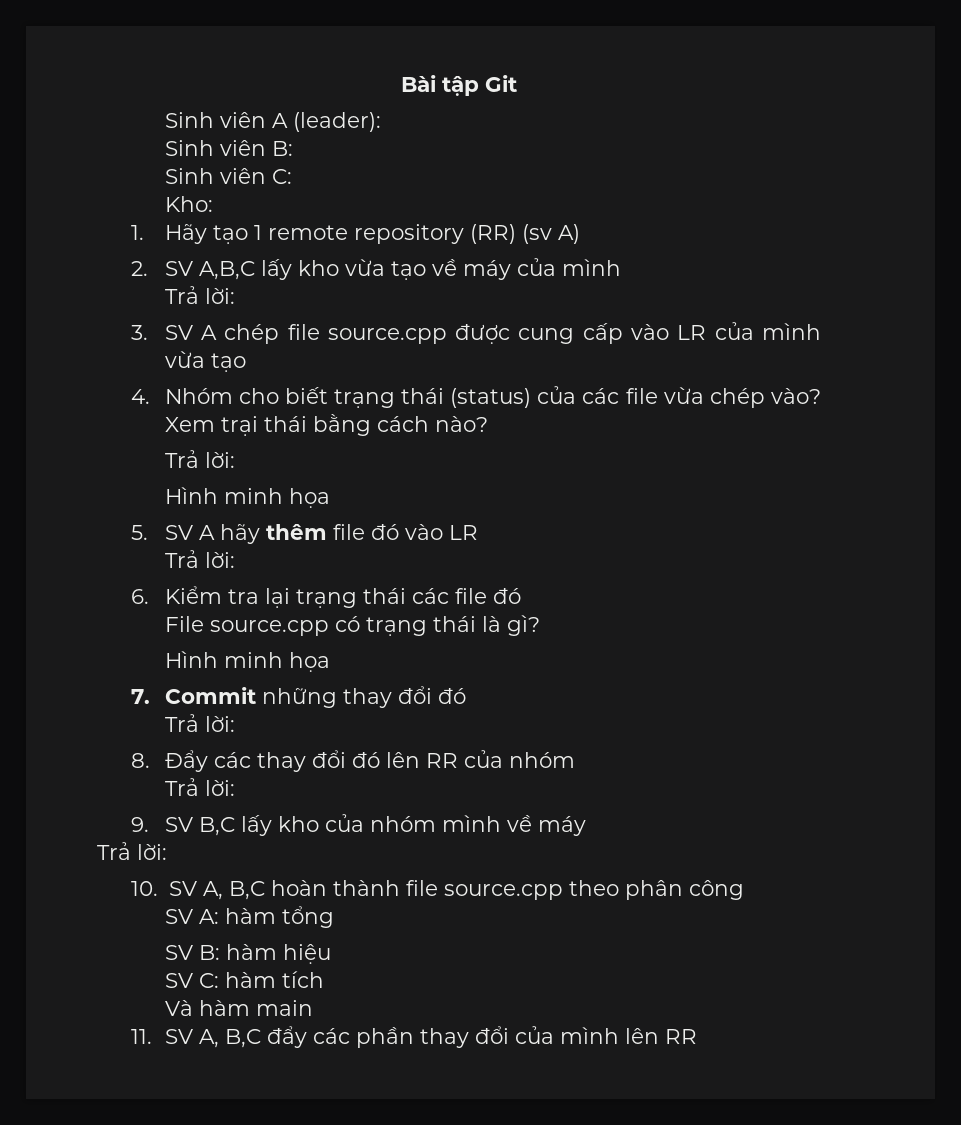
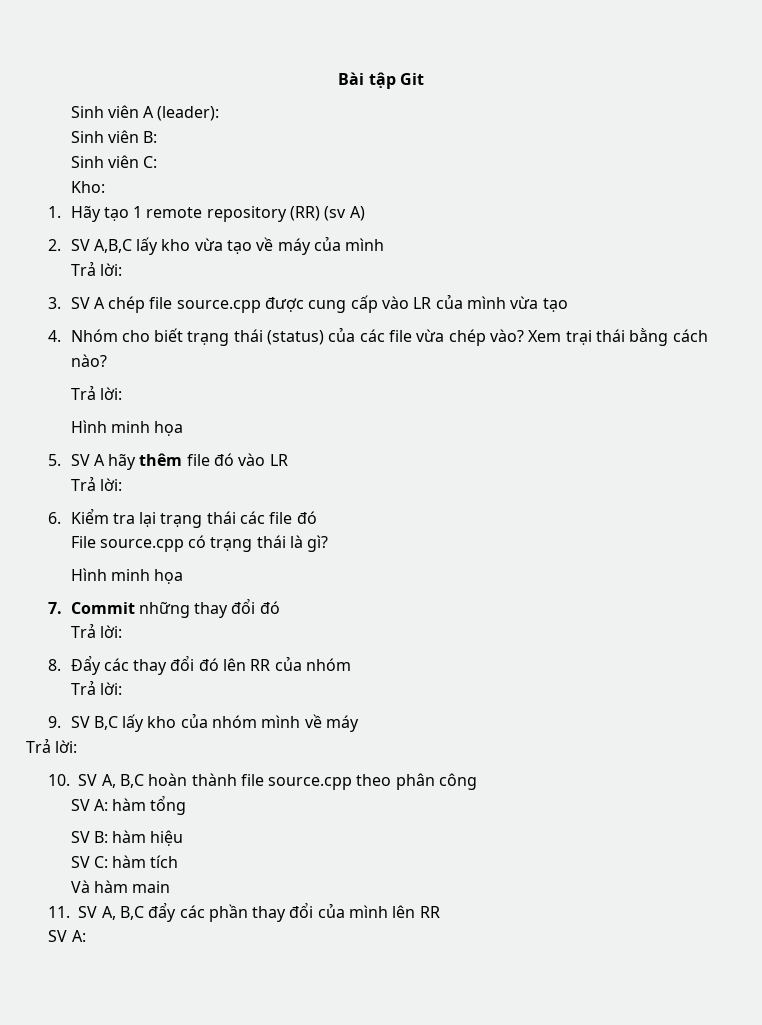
(697, 1036) none -> [48,930,86,942] // SV A:

